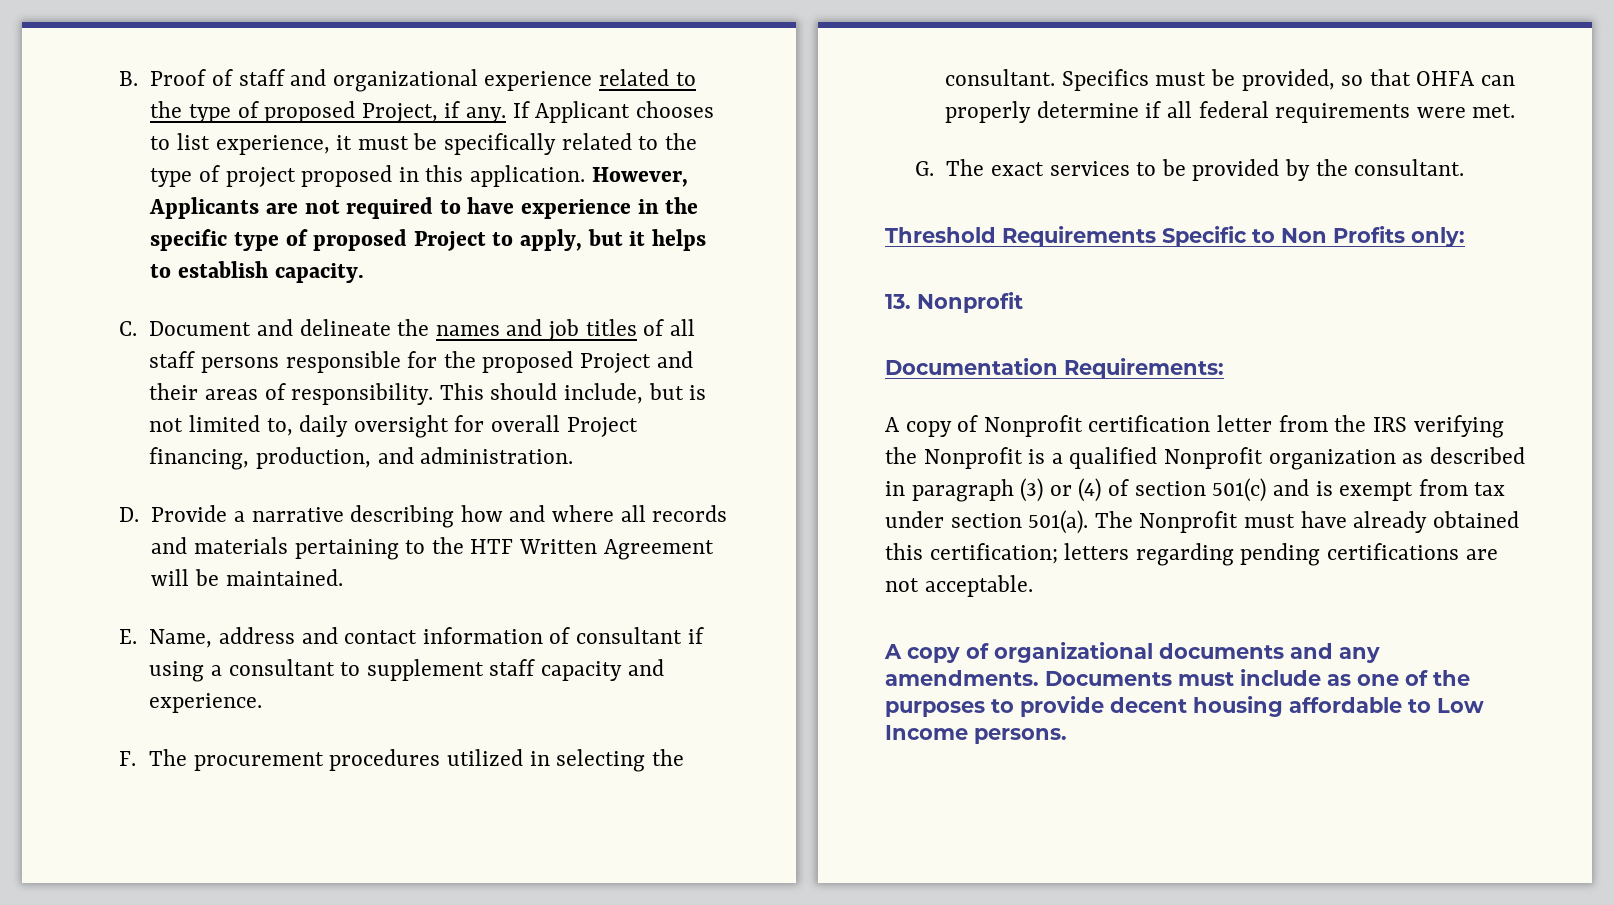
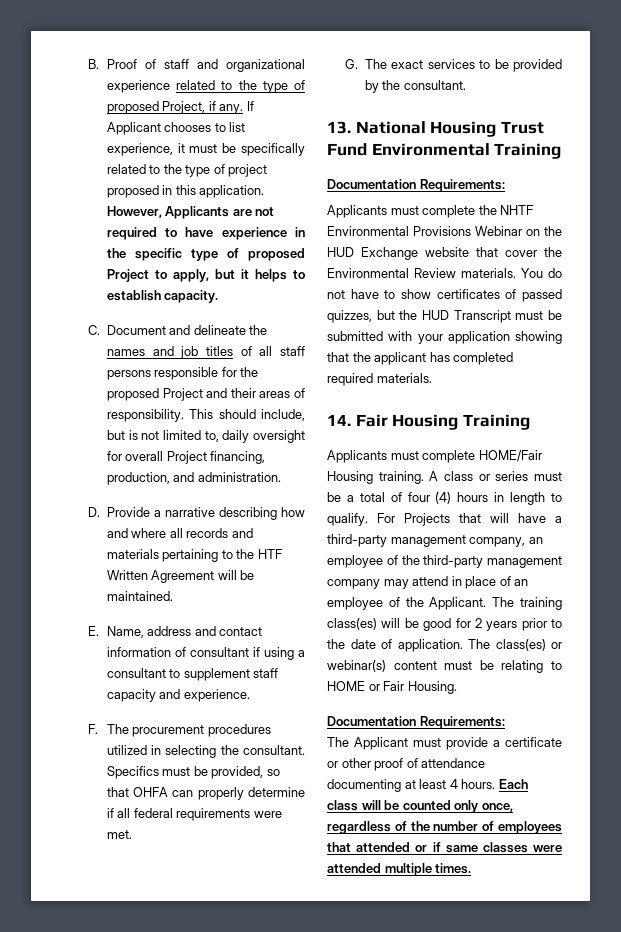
[885,226,1465,247] [885,292,1023,313] [885,358,1224,379] [885,415,1504,438] [885,447,1525,470] [885,478,1506,502] [885,510,1519,534] [885,543,1498,566] [885,575,1033,597] [884,642,1380,663] [885,669,1470,686] [885,696,1484,717] [885,725,1067,744] Threshold Requirements Specific to Non Profits only: // 13. Nonprofit // Documentation Requirements: // A copy of Nonprofit certification letter from the IRS verifying the Nonprofit is a qualified Nonprofit organization as described in paragraph (3) or (4) of section 501(c) and is exempt from tax under section 501(a). The Nonprofit must have already obtained this certification; letters regarding pending certifications are not acceptable. // A copy of organizational documents and any amendments. Documents must include as one of the purposes to provide decent housing affordable to Low Income persons. -> [327,121,544,137] [327,143,562,159] [327,179,505,192] [327,205,534,218] [327,226,562,236] [327,247,562,260] [327,268,562,278] [327,289,562,302] [327,310,562,323] [327,331,562,344] [327,352,514,365] [327,373,432,386] [327,414,530,430] [327,450,542,463] [327,471,562,484] [327,492,562,505] [327,513,562,526] [327,534,543,547] [327,555,562,568] [327,576,529,589] [327,597,562,610] [327,618,562,631] [327,639,562,652] [327,660,562,673] [327,681,457,694] [327,716,505,729] [327,737,562,750] [327,758,486,771] [327,779,528,792] [327,800,513,813] [327,821,562,834] [327,842,562,853] [327,863,472,876] 13. National Housing Trust Fund Environmental Training // Documentation Requirements: // Applicants must complete the NHTF Environmental Provisions Webinar on the HUD Exchange website that cover the Environmental Review materials. You do not have to show certificates of passed quizzes, but the HUD Transcript must be submitted with your application showing that the applicant has completed required materials. // 14. Fair Housing Training // Applicants must complete HOME/Fair Housing training. A class or series must be a total of four (4) hours in length to qualify. For Projects that will have a third-party management company, an employee of the third-party management company may attend in place of an employee of the Applicant. The training class(es) will be good for 2 years prior to the date of application. The class(es) or webinar(s) content must be relating to HOME or Fair Housing. // Documentation Requirements: // The Applicant must provide a certificate or other proof of attendance documenting at least 4 hours. Each class will be counted only once, regardless of the number of employees that attended or if same classes were attended multiple times.

